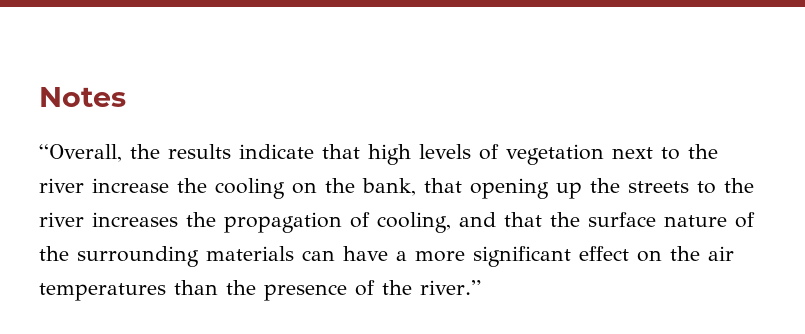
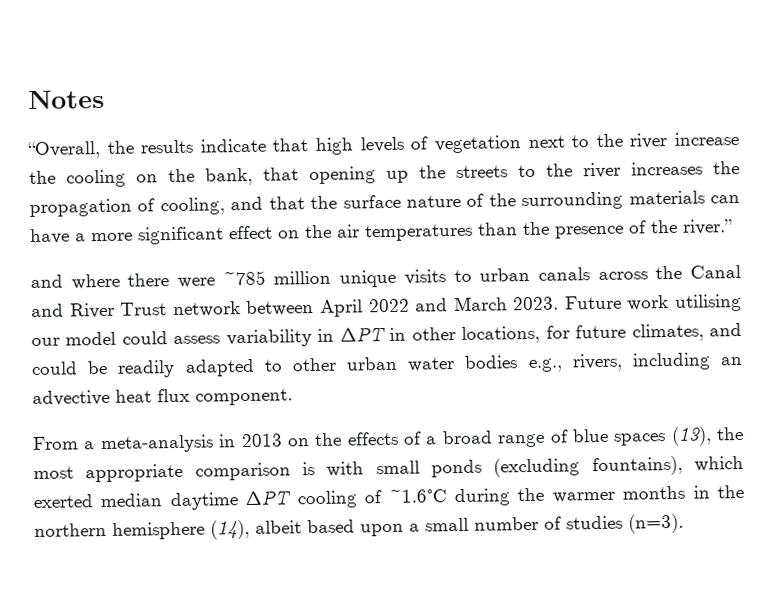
(481, 287) none -> [30,264,742,290] [31,293,743,319] [31,322,742,348] [31,352,742,378] [32,388,293,407] [32,426,744,454] [33,455,744,483] [33,484,744,511] [34,513,684,540] // and where there were ~785 million unique visits to urban canals across the Canal and River Trust network between April 2022 and March 2023. Future work utilising our model could assess variability in ΔPT in other locations, for future climates, and could be readily adapted to other urban water bodies e.g., rivers, including an advective heat flux component. // From a meta-analysis in 2013 on the effects of a broad range of blue spaces (13), the most appropriate comparison is with small ponds (excluding fountains), which exerted median daytime ΔPT cooling of ~1.6°C during the warmer months in the northern hemisphere (14), albeit based upon a small number of studies (n=3).

